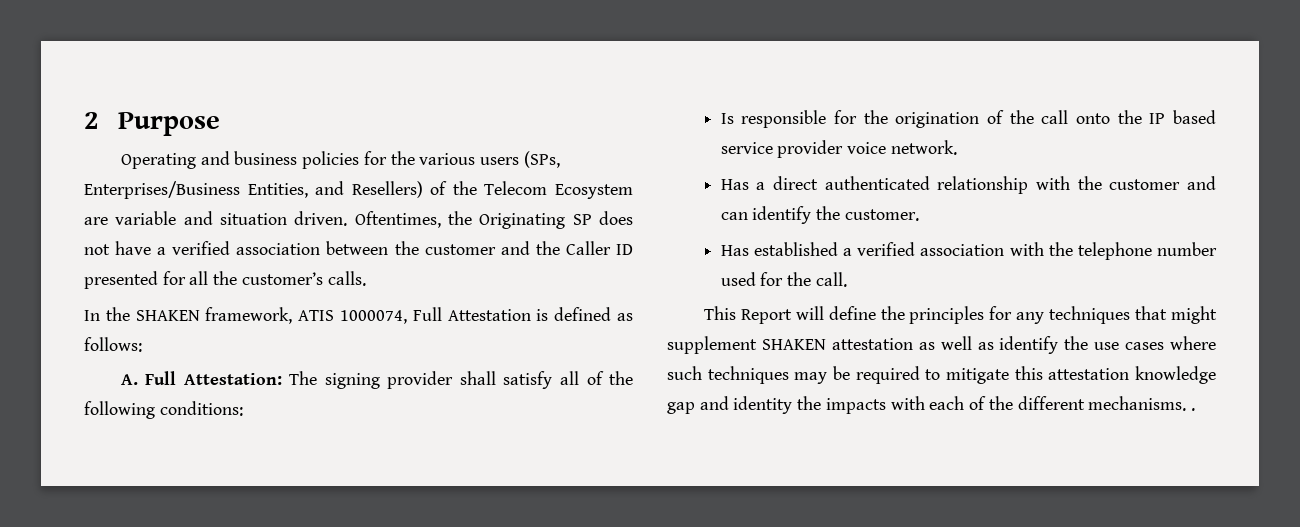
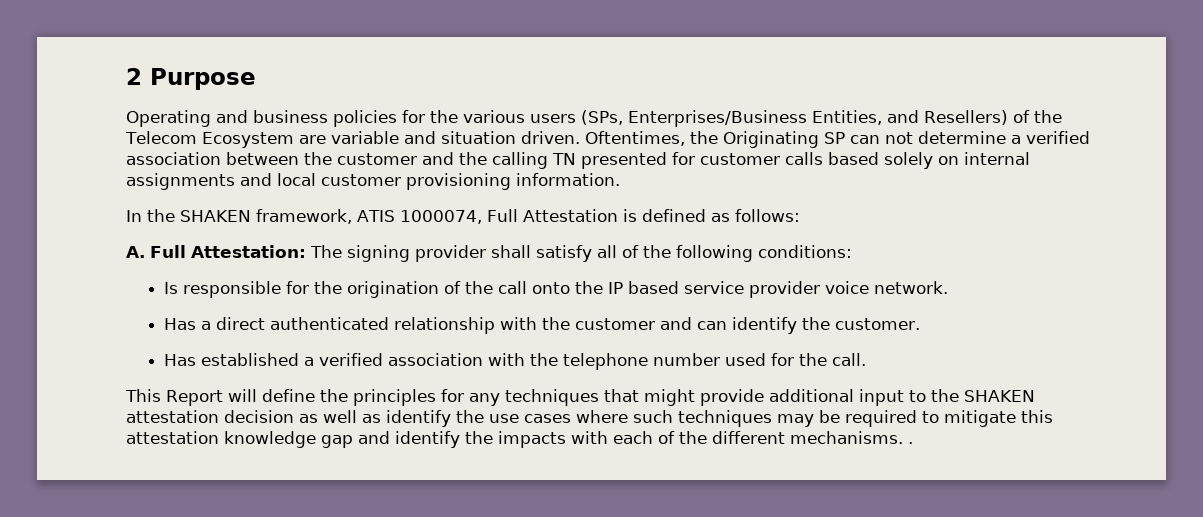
[599,211,633,225] [84,241,152,255] does not have -> [849,131,1006,144] can not determine
[565,241,633,255] [84,271,366,289] Caller ID presented for all the customer’s calls. -> [492,152,1030,169] [126,173,620,190] calling TN presented for customer calls based solely on internal assignments and local customer provisioning information.
[667,336,757,354] supplement -> [700,389,959,406] provide additional input to the
(913, 344) none -> [224,410,294,423] decision
[733,396,793,414] identity -> [395,431,460,448] identify

